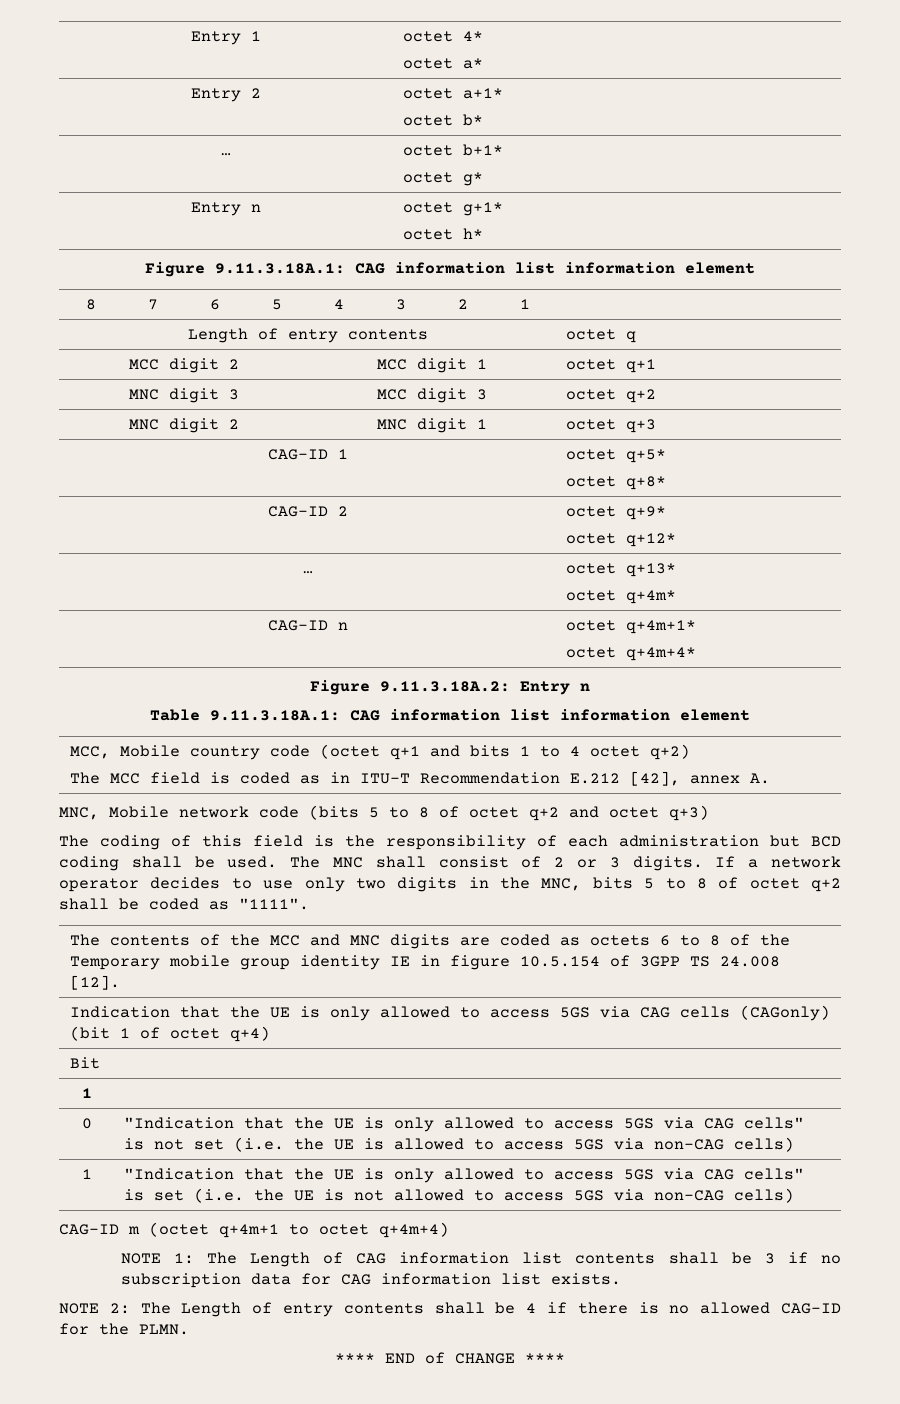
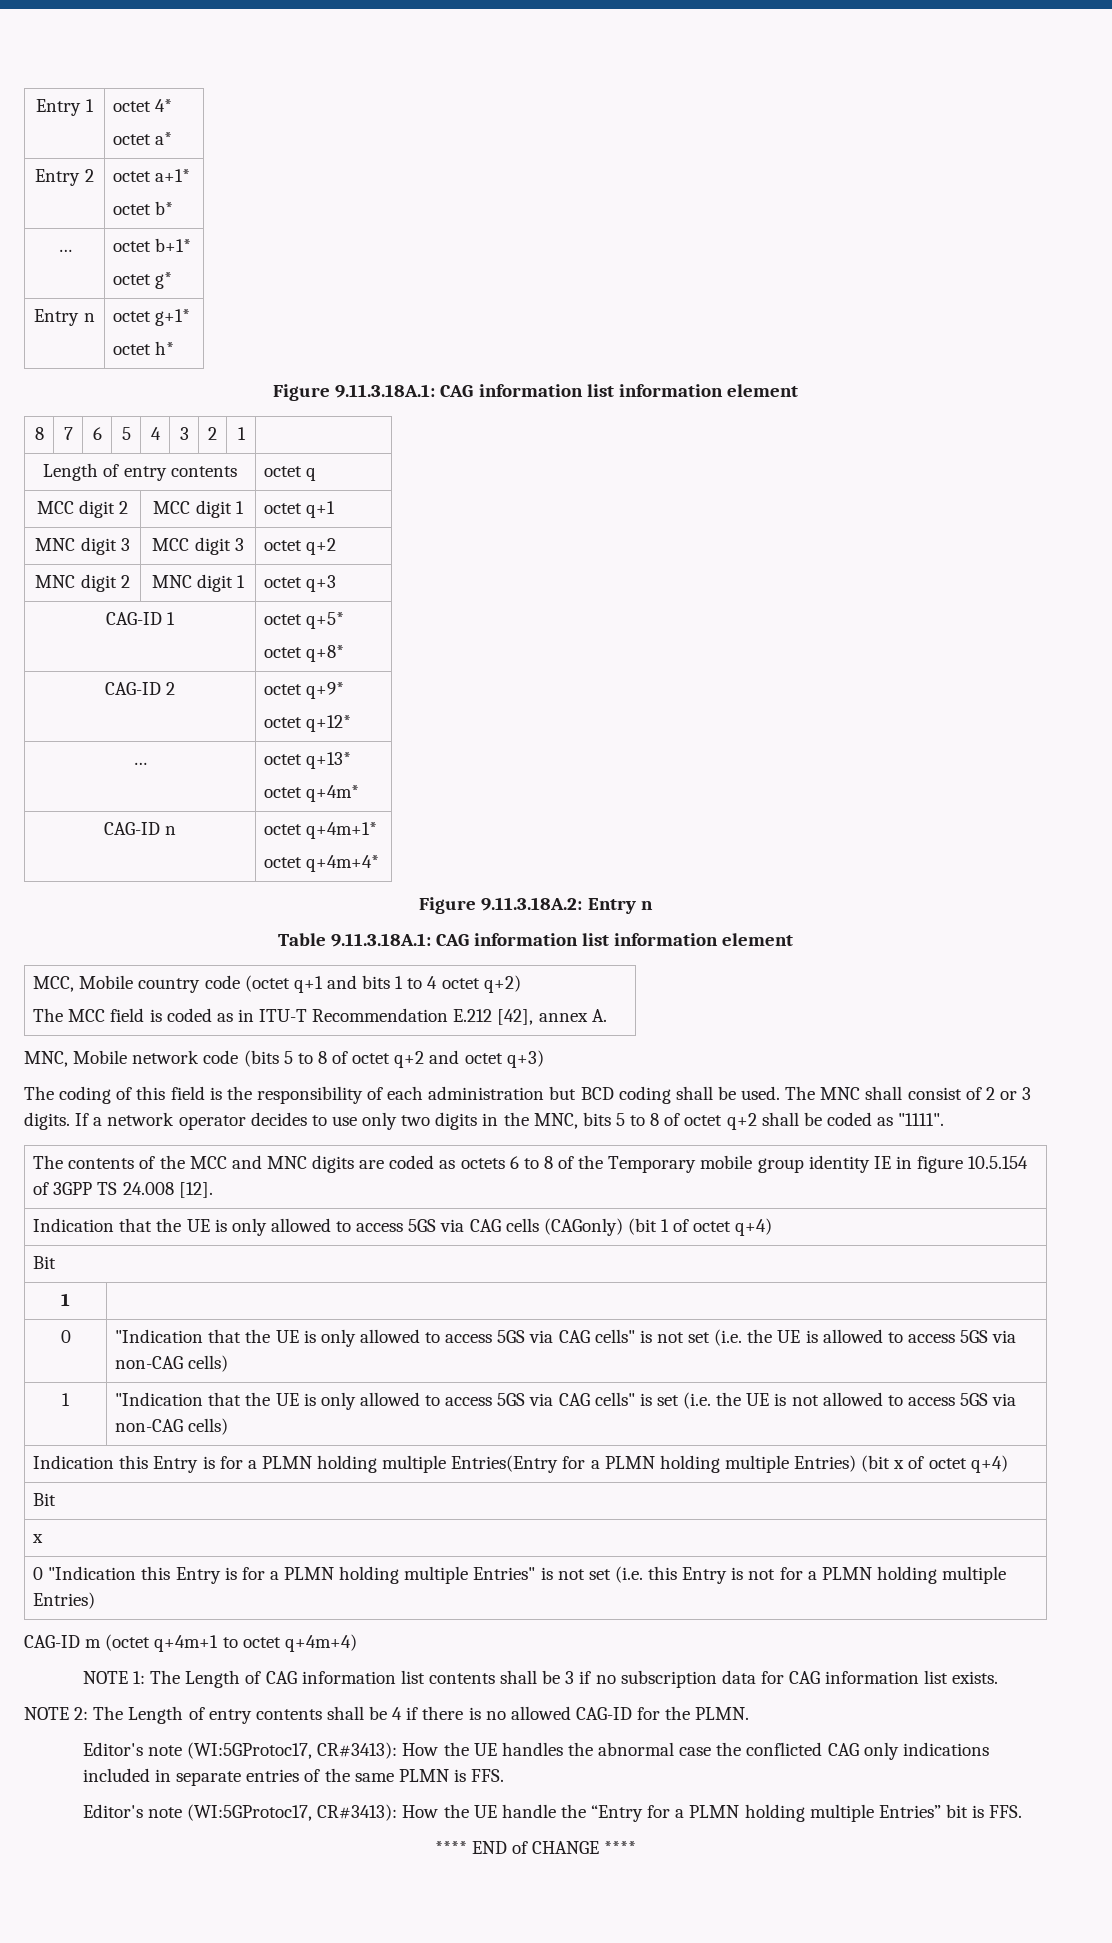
(794, 1195) none -> [33,1455,1008,1473] [33,1493,57,1506] [32,1534,44,1543] [33,1566,1007,1584] [33,1592,96,1609] // Indication this Entry is for a PLMN holding multiple Entries(Entry for a PLMN holding multiple Entries) (bit x of octet q+4) // Bit // x // 0 "Indication this Entry is for a PLMN holding multiple Entries" is not set (i.e. this Entry is not for a PLMN holding multiple Entries)
(189, 1329) none -> [82,1742,989,1760] [82,1768,505,1786] [82,1804,1023,1822] // Editor's note (WI:5GProtoc17, CR#3413): How the UE handles the abnormal case the conflicted CAG only indications included in separate entries of the same PLMN is FFS. // Editor's note (WI:5GProtoc17, CR#3413): How the UE handle the “Entry for a PLMN holding multiple Entries” bit is FFS.

